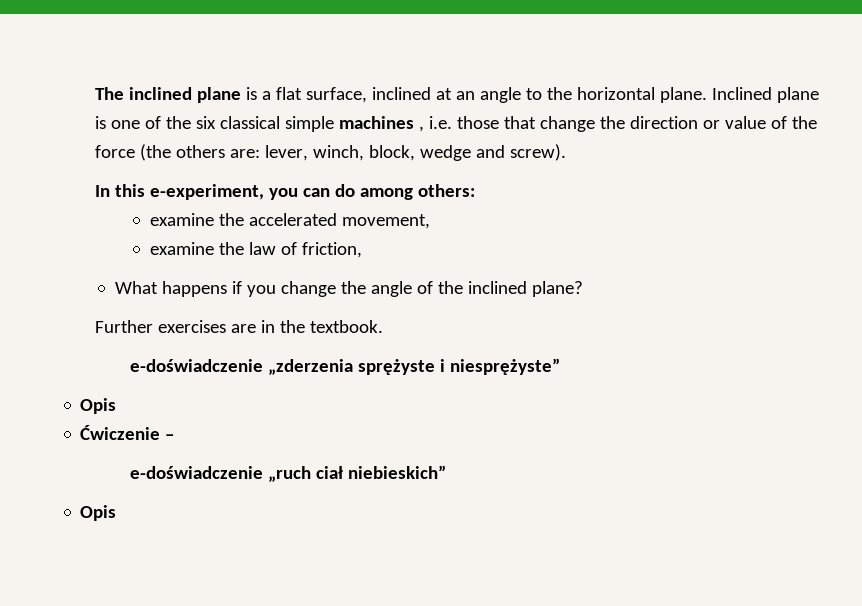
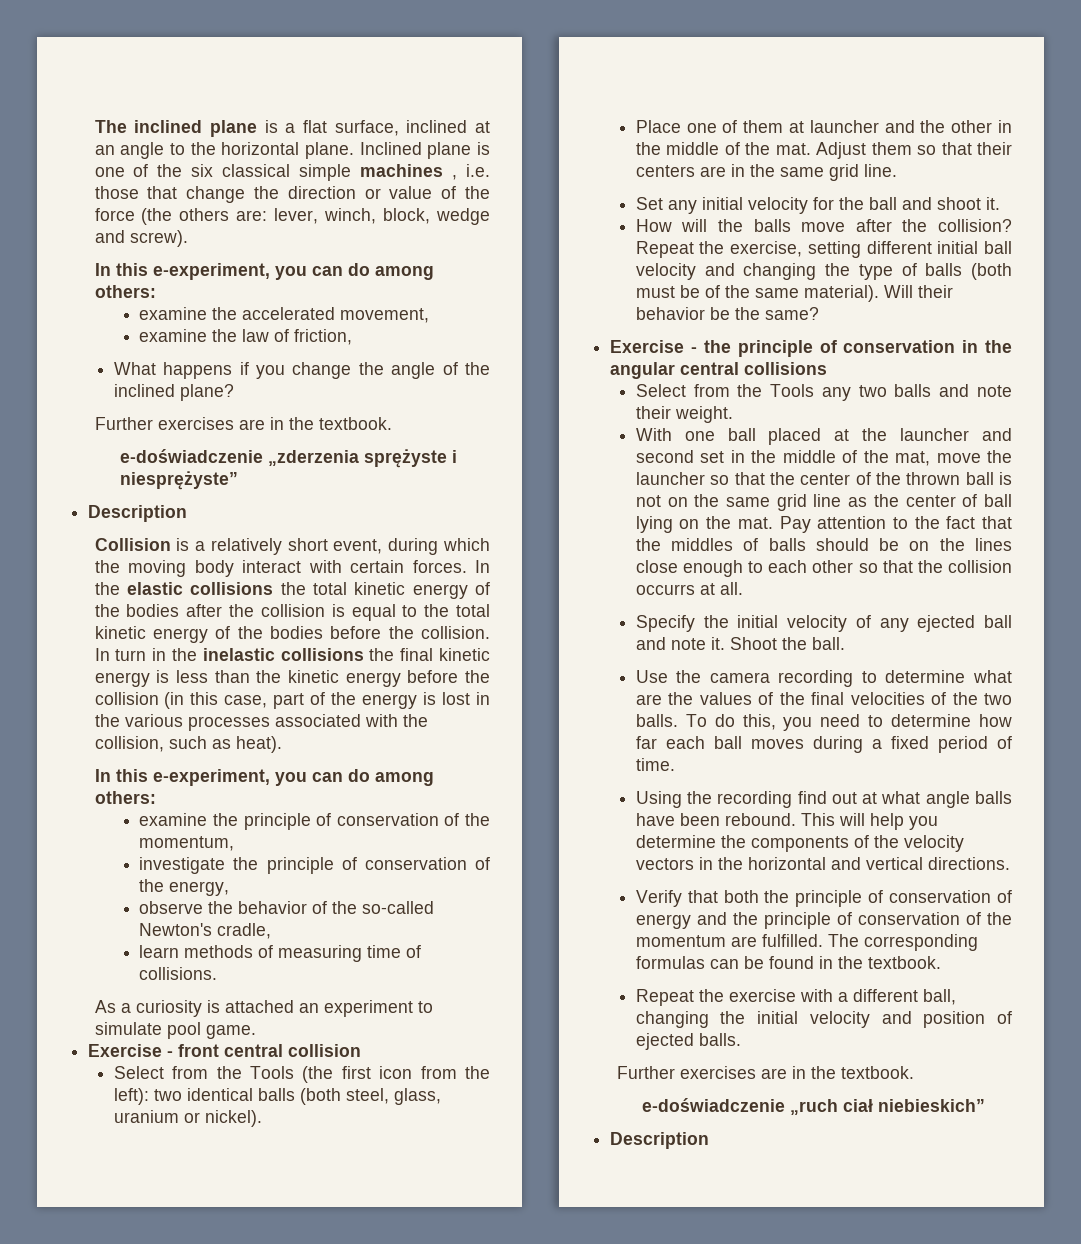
[80,398,117,414] [80,425,175,440] Opis // Ćwiczenie – -> [88,505,188,522] [94,538,490,555] [94,560,490,577] [94,582,491,599] [94,604,490,621] [94,626,491,643] [94,648,490,661] [94,670,490,687] [94,692,490,709] [94,714,428,731] [94,736,282,753] [94,769,434,786] [94,791,156,804] [139,813,490,830] [139,836,235,851] [139,857,490,874] [139,879,230,896] [139,901,435,914] [139,923,272,939] [139,945,422,962] [139,967,218,980] [94,1000,433,1017] [94,1022,256,1039] [88,1044,362,1057] [113,1066,491,1083] [113,1088,441,1105] [113,1110,262,1127] [635,120,1012,133] [635,142,1013,159] [635,164,897,181] [635,197,1000,214] [635,219,1012,232] [635,241,1012,258] [635,263,1012,280] [635,285,953,302] [635,307,819,320] [610,340,1012,357] [610,362,828,379] [635,384,1012,401] [635,406,733,423] [635,428,1012,445] [635,450,1013,466] [635,472,1012,485] [635,494,1012,511] [635,516,1012,533] [635,538,1012,551] [635,560,1012,577] [635,582,743,595] [635,615,1012,632] [635,637,845,650] [635,670,1012,687] [635,692,1012,705] [635,714,1012,731] [635,736,1012,753] [635,758,675,771] [635,791,1012,808] [635,813,938,830] [635,835,964,852] [635,857,1010,870] [635,890,1012,907] [635,912,1012,929] [635,934,978,951] [635,956,941,969] [635,989,956,1006] [635,1011,1012,1028] [635,1033,741,1050] [616,1066,914,1079] Description // Collision is a relatively short event, during which the moving body interact with certain forces. In the elastic collisions the total kinetic energy of the bodies after the collision is equal to the total kinetic energy of the bodies before the collision. In turn in the inelastic collisions the final kinetic energy is less than the kinetic energy before the collision (in this case, part of the energy is lost in the various processes associated with the collision, such as heat). // In this e-experiment, you can do among others: // examine the principle of conservation of the momentum, // investigate the principle of conservation of the energy, // observe the behavior of the so-called Newton's cradle, // learn methods of measuring time of collisions. // As a curiosity is attached an experiment to simulate pool game. // Exercise - front central collision // Select from the Tools (the first icon from the left): two identical balls (both steel, glass, uranium or nickel). // Place one of them at launcher and the other in the middle of the mat. Adjust them so that their centers are in the same grid line. // Set any initial velocity for the ball and shoot it. // How will the balls move after the collision? Repeat the exercise, setting different initial ball velocity and changing the type of balls (both must be of the same material). Will their behavior be the same? // Exercise - the principle of conservation in the angular central collisions // Select from the Tools any two balls and note their weight. // With one ball placed at the launcher and second set in the middle of the mat, move the launcher so that the center of the thrown ball is not on the same grid line as the center of ball lying on the mat. Pay attention to the fact that the middles of balls should be on the lines close enough to each other so that the collision occurrs at all. // Specify the initial velocity of any ejected ball and note it. Shoot the ball. // Use the camera recording to determine what are the values of the final velocities of the two balls. To do this, you need to determine how far each ball moves during a fixed period of time. // Using the recording find out at what angle balls have been rebound. This will help you determine the components of the velocity vectors in the horizontal and vertical directions. // Verify that both the principle of conservation of energy and the principle of conservation of the momentum are fulfilled. The corresponding formulas can be found in the textbook. // Repeat the exercise with a different ball, changing the initial velocity and position of ejected balls. // Further exercises are in the textbook.
[80,505,117,521] Opis -> [610,1132,710,1149] Description

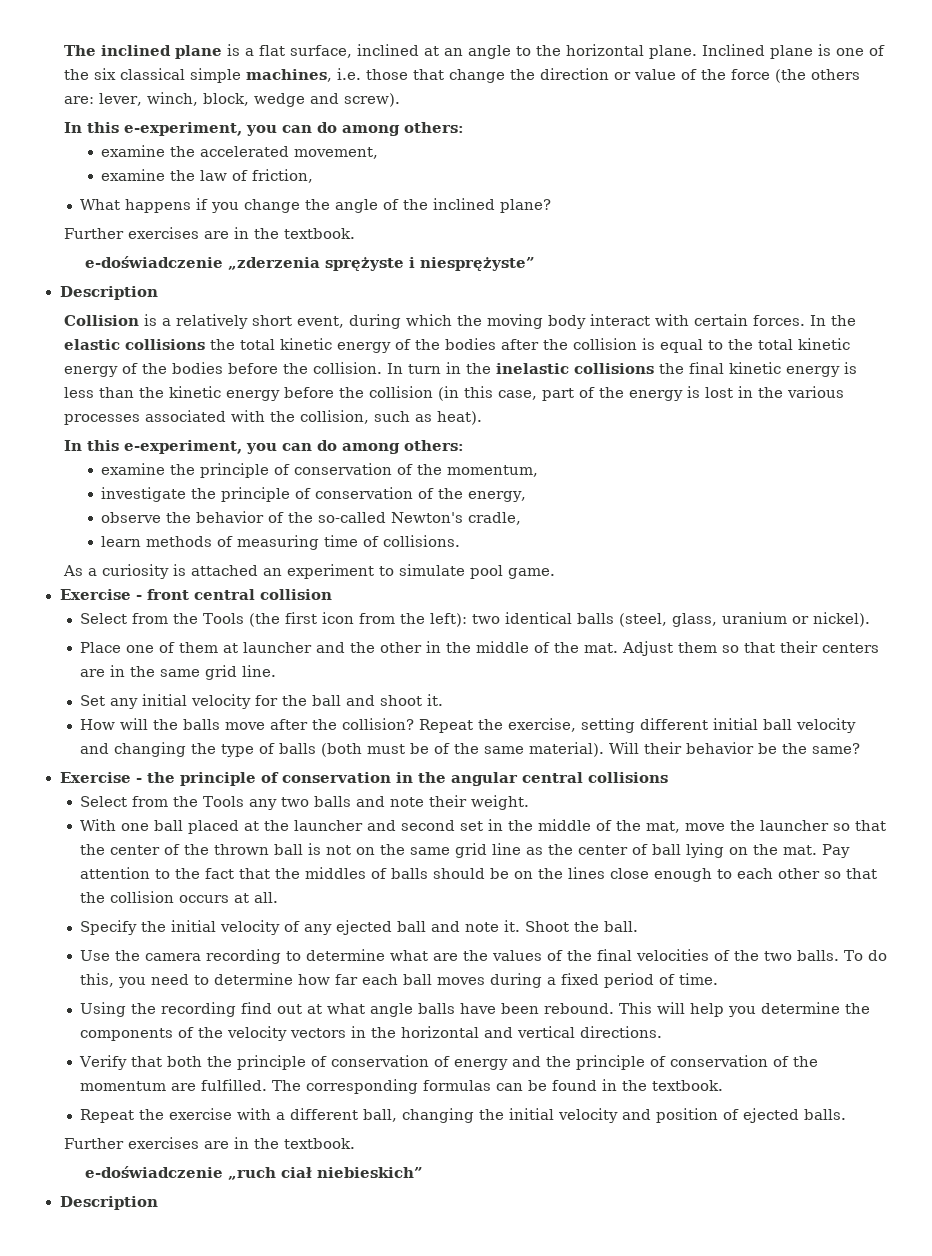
[360,164,458,180] machines , -> [245,69,332,82] machines,
[299,1088,389,1105] (both steel, -> [619,613,668,627] (steel,
[635,584,695,595] occurrs -> [179,895,230,903] occurs

